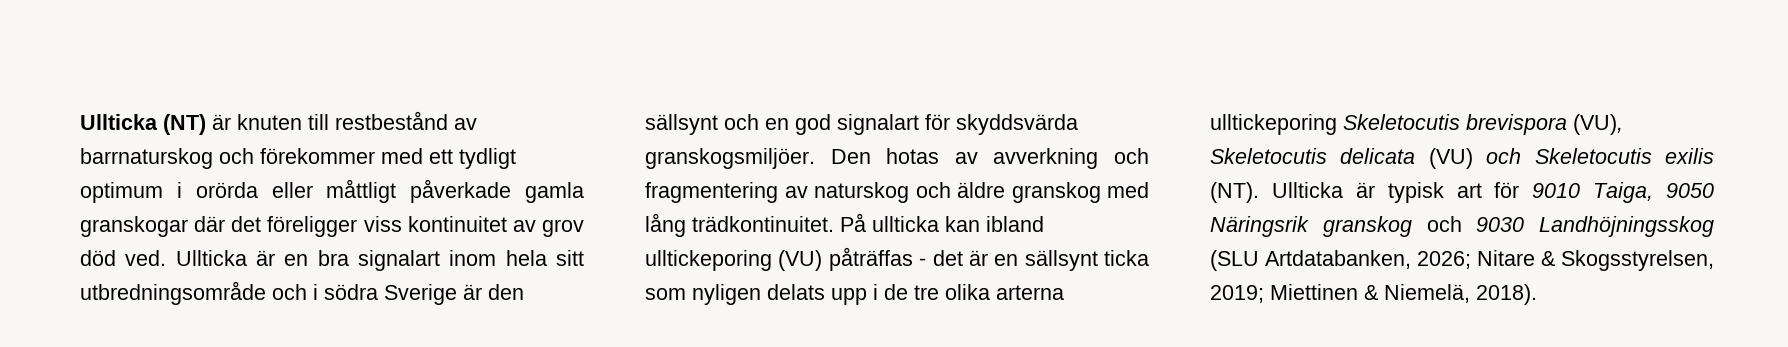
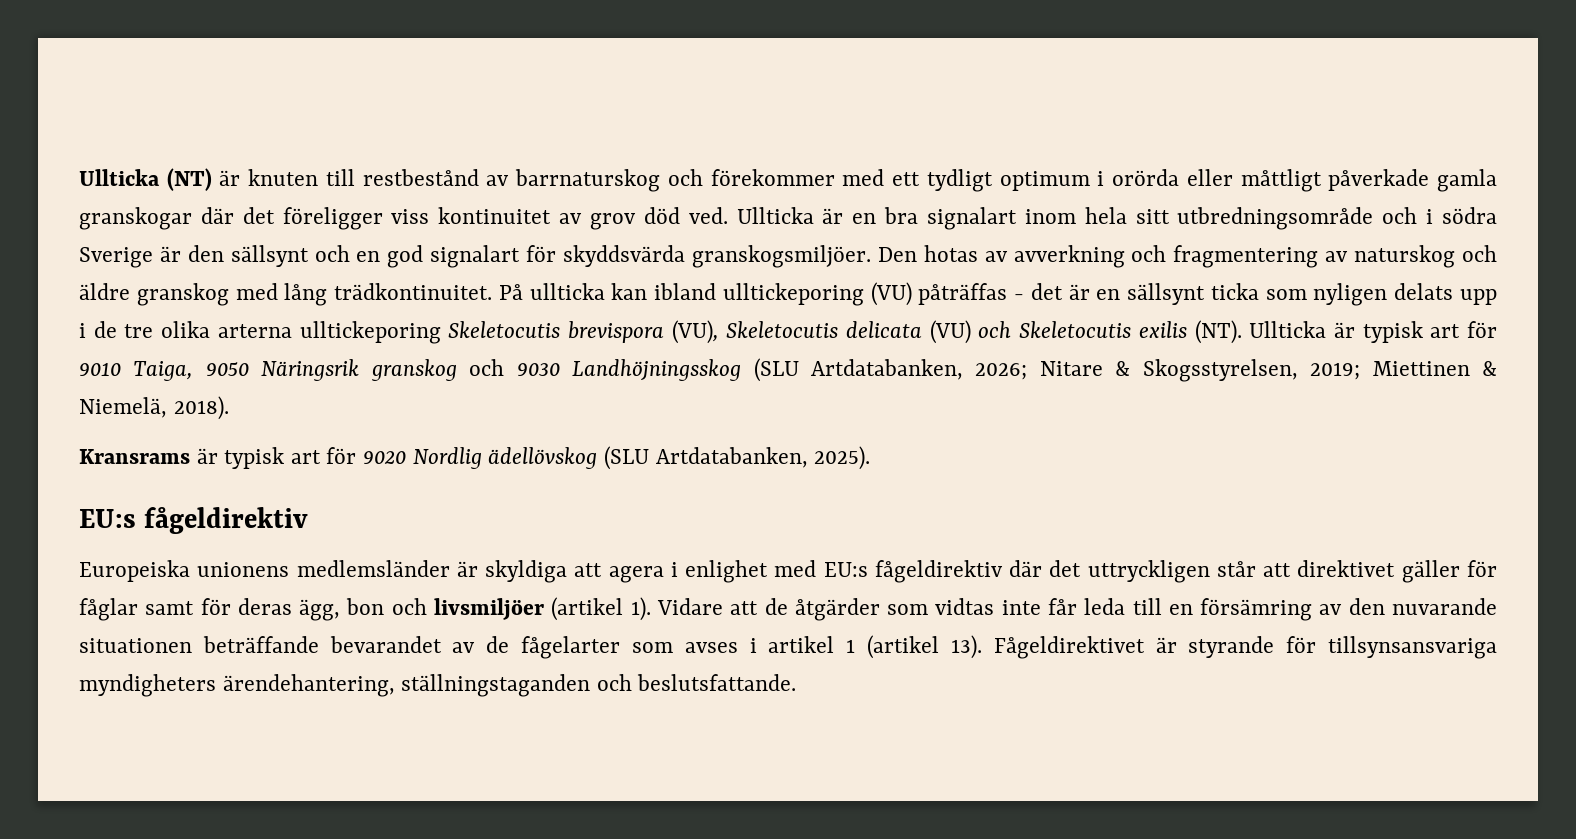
(1537, 294) none -> [79,446,871,470] [79,507,309,534] [79,560,1498,583] [79,597,1497,621] [79,635,1497,659] [79,674,797,697] // Kransrams är typisk art för 9020 Nordlig ädellövskog (SLU Artdatabanken, 2025). // EU:s fågeldirektiv // Europeiska unionens medlemsländer är skyldiga att agera i enlighet med EU:s fågeldirektiv där det uttryckligen står att direktivet gäller för fåglar samt för deras ägg, bon och livsmiljöer (artikel 1). Vidare att de åtgärder som vidtas inte får leda till en försämring av den nuvarande situationen beträffande bevarandet av de fågelarter som avses i artikel 1 (artikel 13). Fågeldirektivet är styrande för tillsynsansvariga myndigheters ärendehantering, ställningstaganden och beslutsfattande.

